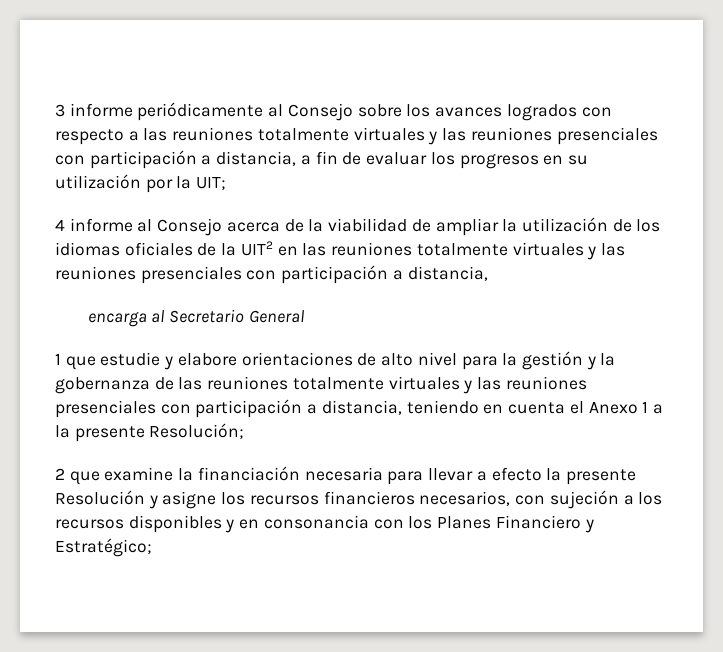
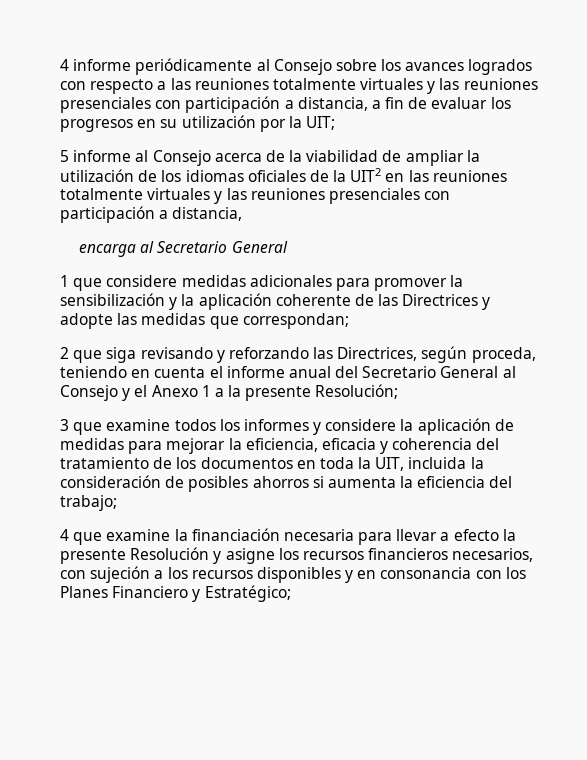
[55,104,65,117] 3 -> [60,59,69,71] 4
[55,219,65,231] 4 -> [60,150,69,162] 5
[100,351,616,370] [55,376,587,394] [55,399,566,418] estudie y elabore orientaciones de alto nivel para la gestión y la gobernanza de las reuniones totalmente virtuales y las reuniones presenciales con participación a distancia, teniendo en cuenta -> [106,275,464,291] [60,293,491,310] [60,313,349,329] [60,346,536,363] [60,366,516,378] [60,385,131,401] considere medidas adicionales para promover la sensibilización y la aplicación coherente de las Directrices y adopte las medidas que correspondan; // 2 que siga revisando y reforzando las Directrices, según proceda, teniendo en cuenta el informe anual del Secretario General al Consejo y
[55,468,65,480] 2 -> [60,418,514,435] [60,438,500,454] [60,457,484,471] [60,475,513,492] [60,495,117,511] [60,529,69,541] 3 que examine todos los informes y considere la aplicación de medidas para mejorar la eficiencia, eficacia y coherencia del tratamiento de los documentos en toda la UIT, incluida la consideración de posibles ahorros si aumenta la eficiencia del trabajo; // 4

